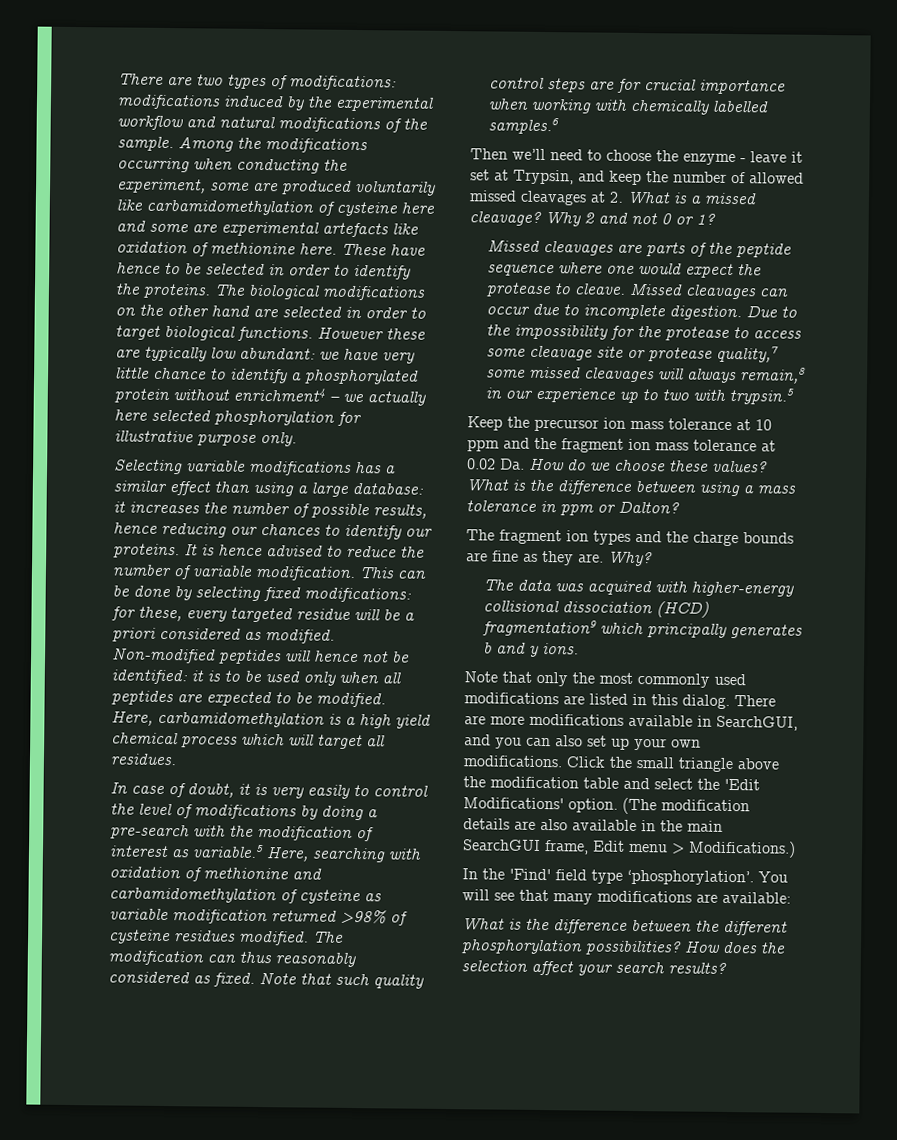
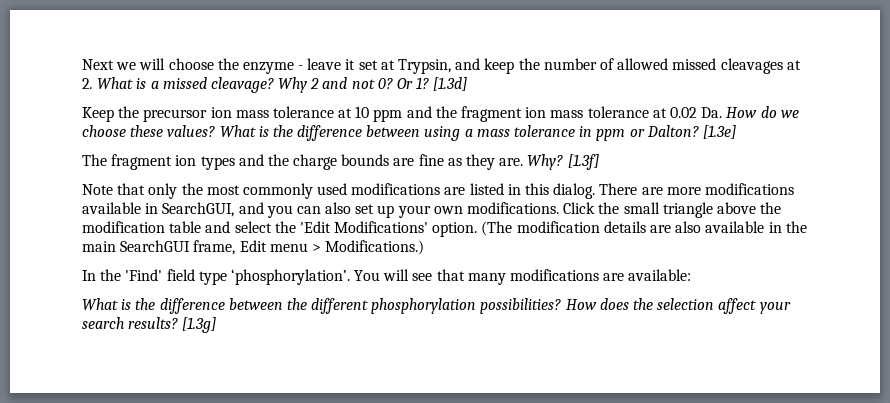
[117,73,397,91] [116,94,434,112] [116,115,428,133] [116,136,368,154] [116,157,348,174] [116,178,436,196] [115,199,435,217] [115,220,419,238] [115,241,426,257] [115,262,411,280] [114,283,426,301] [114,304,426,319] [114,325,426,342] [114,346,415,364] [114,367,419,385] [113,387,426,406] [113,409,362,427] [113,430,297,447] [113,459,396,476] [112,480,424,497] [112,501,427,519] [112,522,433,540] [112,543,425,559] [111,564,426,582] [111,585,412,603] [110,606,415,623] [111,627,335,644] [110,647,410,665] [110,669,401,686] [110,690,386,708] [110,710,431,729] [110,732,385,750] [109,753,177,766] [109,782,428,799] [109,803,378,821] [109,824,374,842] [108,844,422,863] [108,866,322,882] [108,887,382,905] [108,908,408,926] [108,929,344,946] [107,950,356,968] [107,971,424,989] [488,77,786,95] [487,98,769,115] [487,117,559,135] [470,148,602,161] There are two types of modifications: modifications induced by the experimental workflow and natural modifications of the sample. Among the modifications occurring when conducting the experiment, some are produced voluntarily like carbamidomethylation of cysteine here and some are experimental artefacts like oxidation of methionine here. These have hence to be selected in order to identify the proteins. The biological modifications on the other hand are selected in order to target biological functions. However these are typically low abundant: we have very little chance to identify a phosphorylated protein without enrichment4 – we actually here selected phosphorylation for illustrative purpose only. // Selecting variable modifications has a similar effect than using a large database: it increases the number of possible results, hence reducing our chances to identify our proteins. It is hence advised to reduce the number of variable modification. This can be done by selecting fixed modifications: for these, every targeted residue will be a priori considered as modified. Non-modified peptides will hence not be identified: it is to be used only when all peptides are expected to be modified. Here, carbamidomethylation is a high yield chemical process which will target all residues. // In case of doubt, it is very easily to control the level of modifications by doing a pre-search with the modification of interest as variable.5 Here, searching with oxidation of methionine and carbamidomethylation of cysteine as variable modification returned >98% of cysteine residues modified. The modification can thus reasonably considered as fixed. Note that such quality control steps are for crucial importance when working with chemically labelled samples.6 // Then we’ll need to -> [82,58,166,70] Next we will
[661,213,694,225] 0 or -> [377,78,414,89] 0? Or
[486,239,792,258] [486,262,762,279] [485,282,789,300] [485,303,797,321] [485,324,802,341] [485,345,779,363] [485,366,806,384] [484,387,794,405] // Missed cleavages are parts of the peptide sequence where one would expect the protease to cleave. Missed cleavages can occur due to incomplete digestion. Due to the impossibility for the protease to access some cleavage site or protease quality,7 some missed cleavages will always remain,8 in our experience up to two with trypsin.5 -> [433,77,468,91] [1.3d]
(680, 507) none -> [702,125,736,139] [1.3e]
[482,579,794,597] [482,600,709,618] [481,619,803,639] [482,642,579,657] // The data was acquired with higher-energy collisional dissociation (HCD) fragmentation9 which principally generates b and y ions. -> [567,154,599,170] [1.3f]
(727, 968) none -> [182,317,217,333] [1.3g]

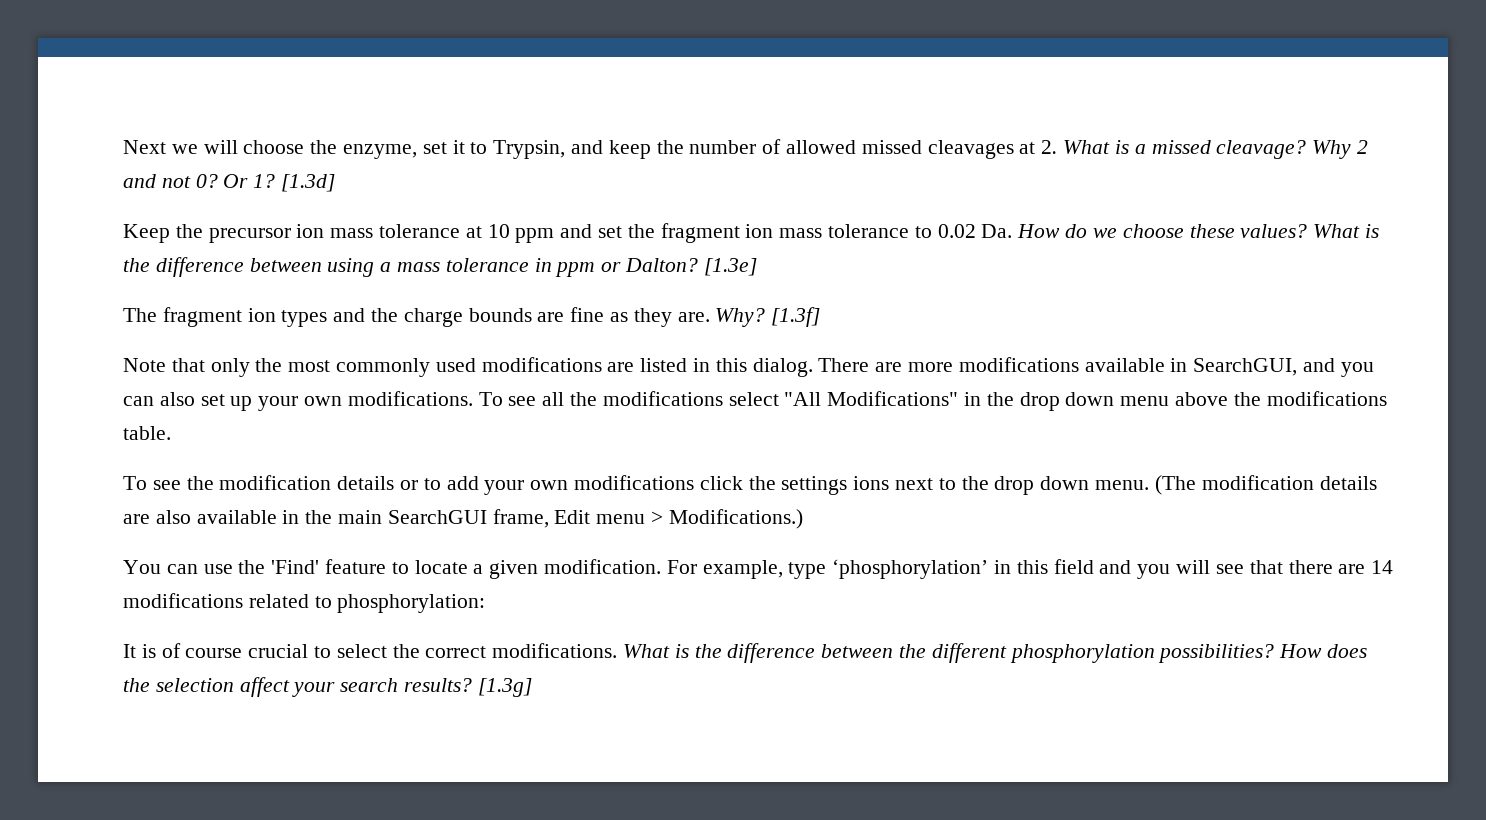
[242,58,395,74] enzyme - leave it set at -> [343,140,488,159] enzyme, set it to
(432, 112) none -> [598,226,623,238] set
[652,108,667,118] at -> [914,226,932,238] to
[563,202,782,218] [82,221,478,237] Click the small triangle above the modification table and select the 'Edit Modifications' option. -> [478,391,1387,411] [123,426,171,440] [123,475,1150,495] To see all the modifications select "All Modifications" in the drop down menu above the modifications table. // To see the modification details or to add your own modifications click the settings ions next to the drop down menu.
[82,269,692,285] In the 'Find' field type ‘phosphorylation’. You will see that many modifications are available: // -> [123,559,1394,579] [123,593,486,613] [123,643,618,658] You can use the 'Find' feature to locate a given modification. For example, type ‘phosphorylation’ in this field and you will see that there are 14 modifications related to phosphorylation: // It is of course crucial to select the correct modifications.

